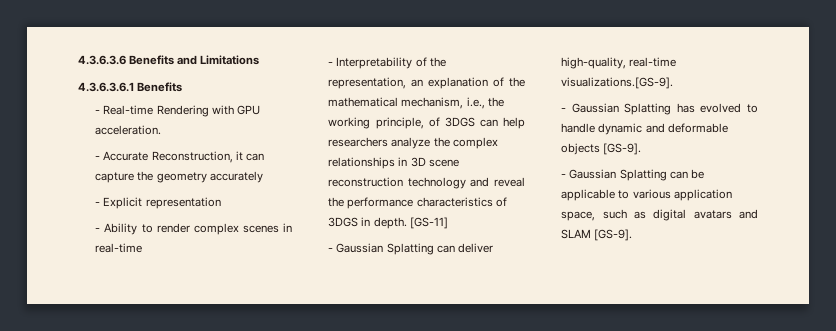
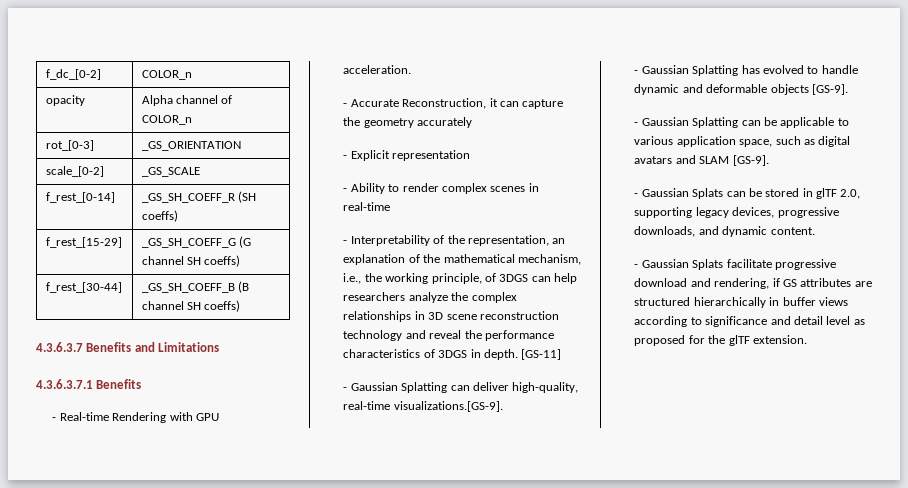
[78,55,126,65] 4.3.6.3.6 -> [45,69,101,80] [141,70,192,80] [45,95,85,106] [141,95,233,106] [141,115,192,125] [45,140,94,151] [141,141,241,151] [45,166,104,177] [141,167,200,177] [45,192,115,203] [141,191,256,203] [141,210,178,222] [45,237,122,248] [141,236,251,248] [141,255,241,267] [45,282,122,293] [141,281,249,293] [141,300,241,312] [36,342,83,352] f_dc_[0-2] | COLOR_n // opacity | Alpha channel of COLOR_n // rot_[0-3] | _GS_ORIENTATION // scale_[0-2] | _GS_SCALE // f_rest_[0-14] | _GS_SH_COEFF_R (SH coeffs) // f_rest_[15-29] | _GS_SH_COEFF_G (G channel SH coeffs) // f_rest_[30-44] | _GS_SH_COEFF_B (B channel SH coeffs) // 4.3.6.3.7
[78,82,134,92] 4.3.6.3.6.1 -> [36,379,93,389] 4.3.6.3.7.1
(633, 235) none -> [634,188,861,199] [634,207,839,218] [634,226,815,237] [634,259,836,270] [634,278,872,289] [634,297,848,308] [634,316,865,327] [634,335,807,346] // - Gaussian Splats can be stored in glTF 2.0, supporting legacy devices, progressive downloads, and dynamic content. // - Gaussian Splats facilitate progressive download and rendering, if GS attributes are structured hierarchically in buffer views according to significance and detail level as proposed for the glTF extension.

